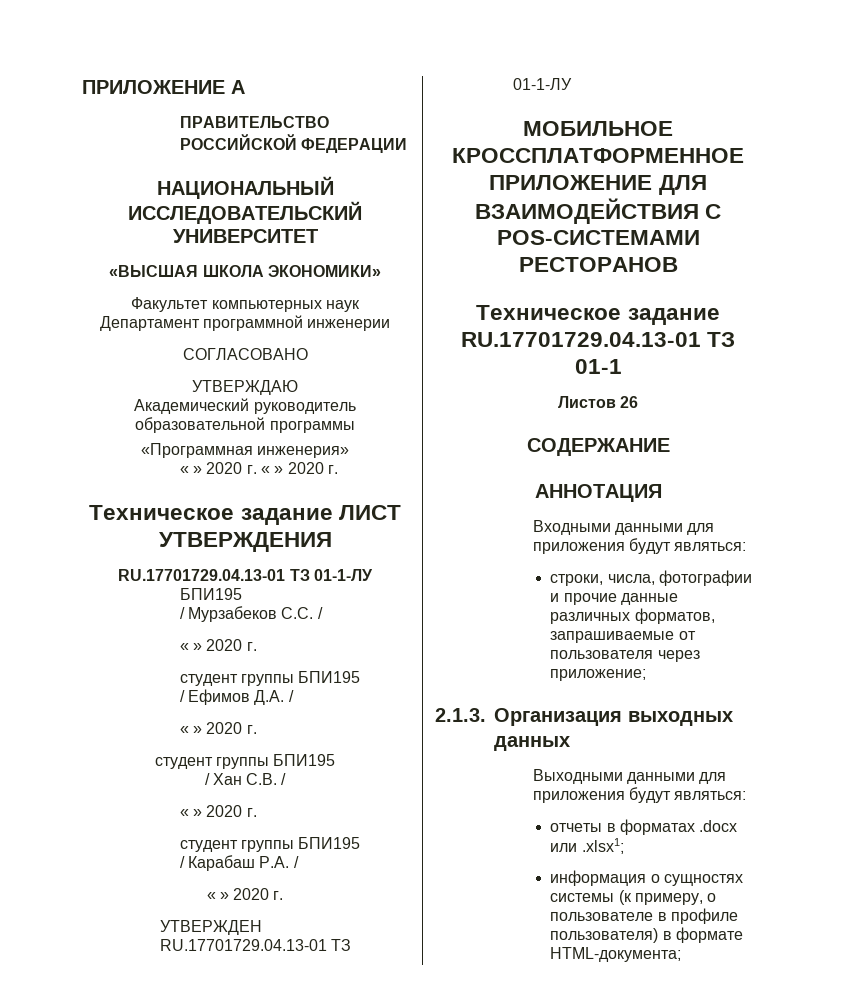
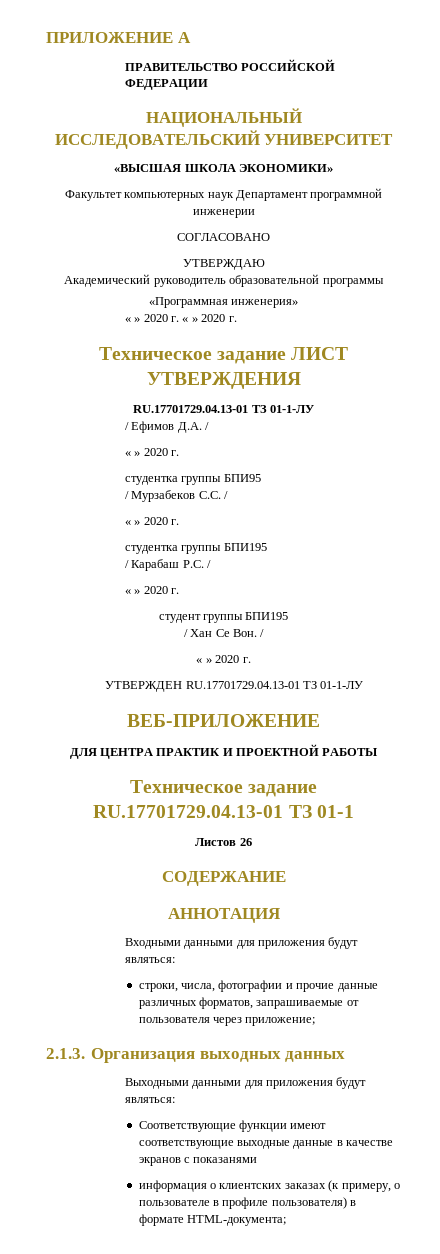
[179,588,242,600] БПИ195 -> [124,421,210,433] [124,448,180,456] [124,474,261,485] / Ефимов Д.А. / // « » 2020 г. // студентка группы БПИ95
[179,671,361,686] [179,689,285,705] студент группы БПИ195 // / Ефимов Д.А. -> [124,543,267,554] [124,559,204,571] студентка группы БПИ195 // / Карабаш Р.С.
[246,773,287,785] [179,805,257,817] [179,837,361,852] [179,855,290,871] С.В. / // « » 2020 г. // студент группы БПИ195 // / Карабаш Р.А. -> [215,629,257,637] Се Вон.
[523,121,673,136] [452,148,744,163] [489,175,707,195] [474,198,722,224] [496,230,700,245] [518,257,678,272] МОБИЛЬНОЕ КРОССПЛАТФОРМЕННОЕ ПРИЛОЖЕНИЕ ДЛЯ ВЗАИМОДЕЙСТВИЯ С POS-СИСТЕМАМИ РЕСТОРАНОВ -> [127,714,320,727] [69,744,379,759] ВЕБ-ПРИЛОЖЕНИЕ // ДЛЯ ЦЕНТРА ПРАКТИК И ПРОЕКТНОЙ РАБОТЫ
[550,819,738,835] [550,838,624,854] отчеты в форматах .docx или .xlsx1; -> [138,1120,327,1132] [138,1140,394,1149] [138,1157,258,1166] Соответствующие функции имеют соответствующие выходные данные в качестве экранов с показанями
[664,874,744,886] [550,893,615,902] сущностях системы -> [219,1183,326,1189] клиентских заказах

